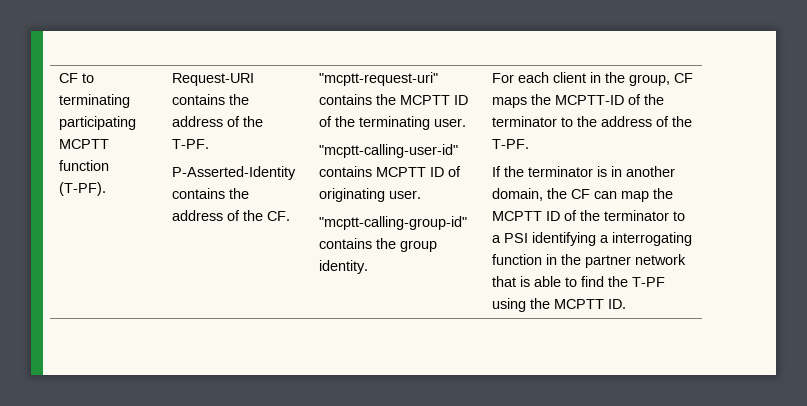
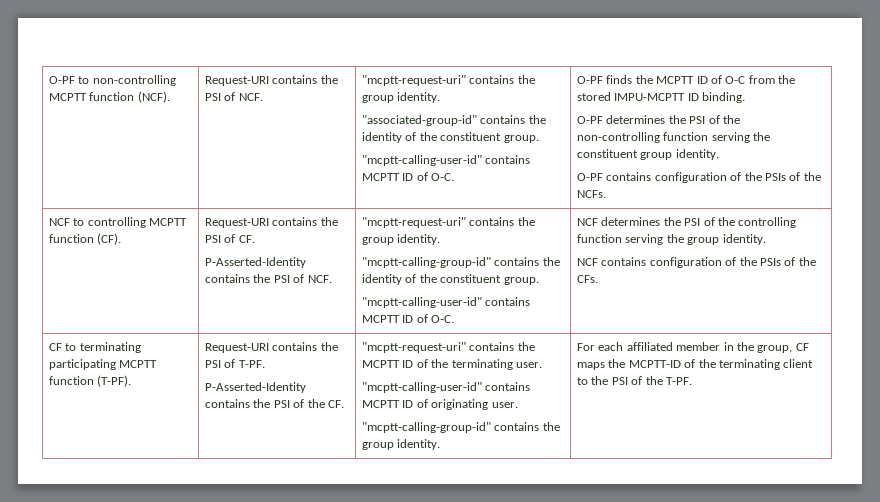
(58, 78) none -> [49,75,176,86] [49,91,170,103] [205,75,338,86] [205,92,263,101] [362,75,535,86] [362,92,441,103] [362,115,546,126] [362,132,539,143] [362,155,531,166] [362,172,455,181] [577,75,796,84] [577,92,746,103] [577,115,740,124] [577,132,771,143] [577,149,719,160] [577,172,821,183] [577,190,607,198] [49,217,188,228] [49,233,122,245] [205,217,338,228] [205,234,255,243] [205,257,307,268] [205,274,332,283] [362,217,535,228] [362,234,441,245] [362,257,560,268] [362,274,539,285] [362,297,531,308] [362,314,455,323] [577,217,797,228] [577,234,766,245] [577,257,816,268] [577,275,599,283] O-PF to non-controlling MCPTT function (NCF). | Request-URI contains the PSI of NCF. | "mcptt-request-uri" contains the group identity. // "associated-group-id" contains the identity of the constituent group. // "mcptt-calling-user-id" contains MCPTT ID of O-C. | O-PF finds the MCPTT ID of O-C from the stored IMPU-MCPTT ID binding. // O-PF determines the PSI of the non-controlling function serving the constituent group identity. // O-PF contains configuration of the PSIs of the NCFs. // NCF to controlling MCPTT function (CF). | Request-URI contains the PSI of CF. // P-Asserted-Identity contains the PSI of NCF. | "mcptt-request-uri" contains the group identity. // "mcptt-calling-group-id" contains the identity of the constituent group. // "mcptt-calling-user-id" contains MCPTT ID of O-C. | NCF determines the PSI of the controlling function serving the group identity. // NCF contains configuration of the PSIs of the CFs. //
[171,116,263,127] address of the -> [205,359,236,368] PSI of
[171,210,223,221] address -> [273,400,290,408] PSI
[552,72,586,83] client -> [626,342,721,351] affiliated member
[491,116,557,127] terminator -> [718,359,814,370] terminating client
[600,116,692,127] [491,139,529,149] [491,166,675,177] [491,188,673,202] [491,210,685,221] [491,232,692,246] [491,254,686,268] [491,276,665,287] [491,298,626,312] address of the T-PF. // If the terminator is in another domain, the CF can map the MCPTT ID of the terminator to a PSI identifying a interrogating function in the partner network that is able to find the T-PF using the MCPTT ID. -> [611,376,692,385] PSI of the T-PF.

